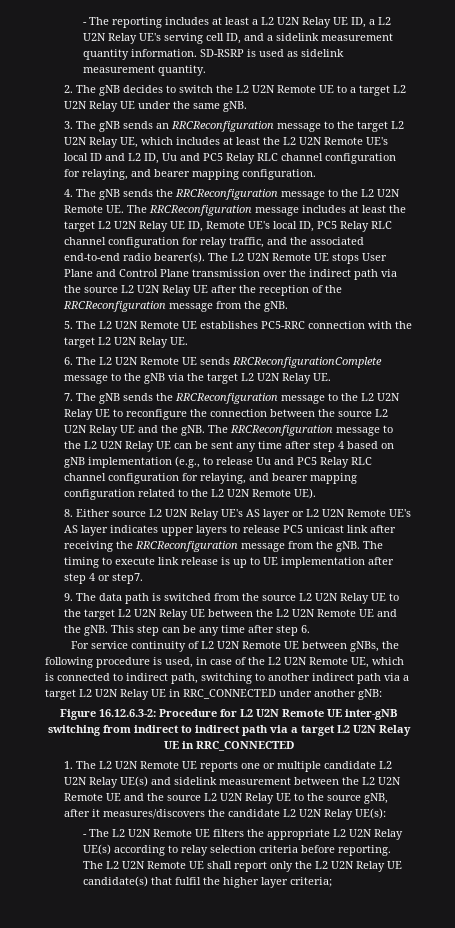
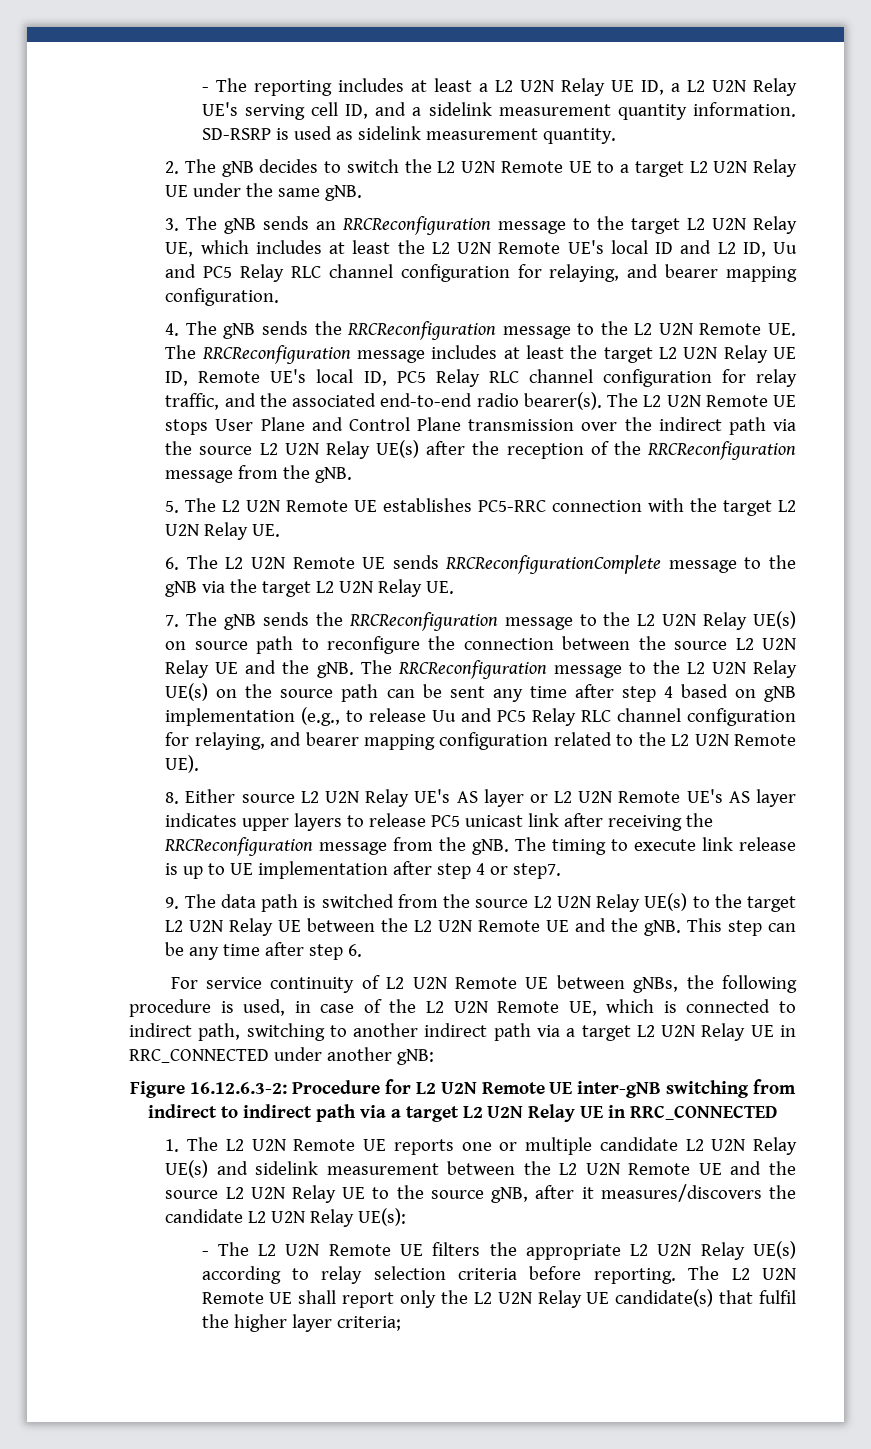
[192,285,208,293] UE -> [376,440,420,458] UE(s)
[94,409,110,417] UE -> [753,611,797,629] [165,636,294,654] UE(s) on source path
[155,441,171,449] UE -> [165,683,379,702] UE(s) on the source path
[370,593,386,601] UE -> [644,893,688,911] UE(s)

